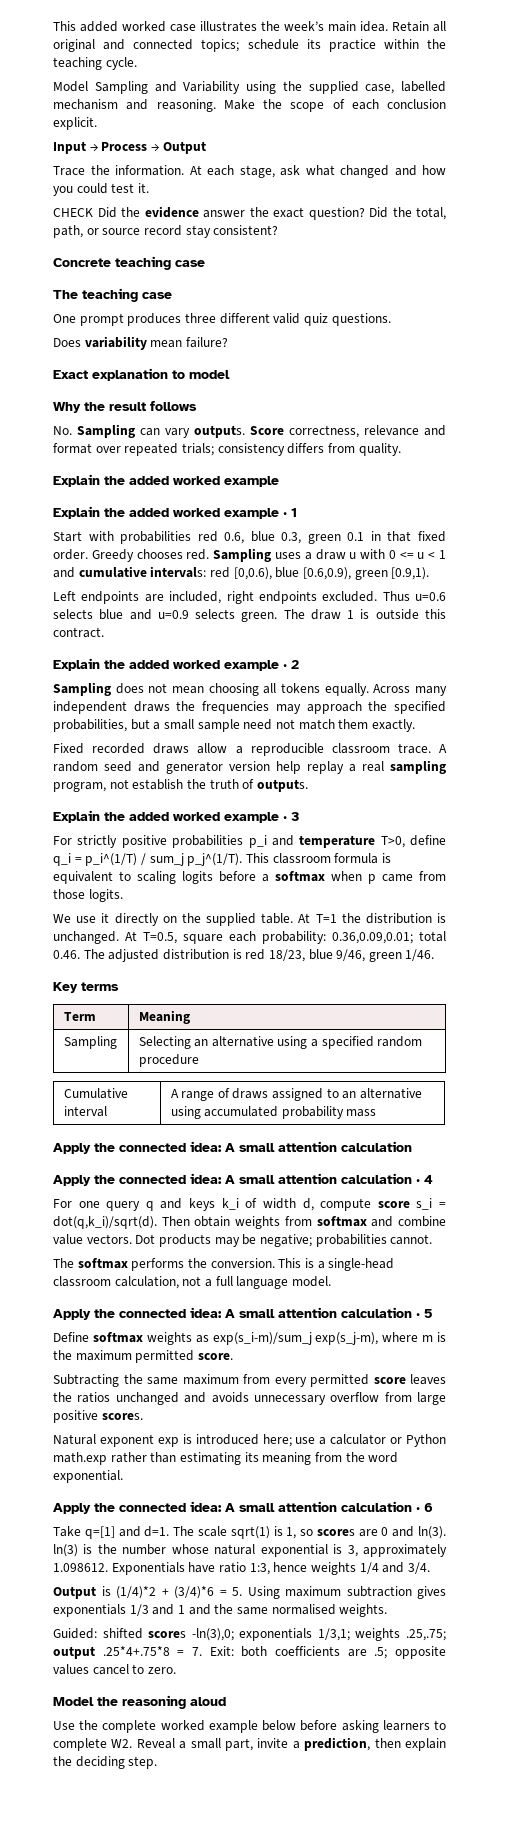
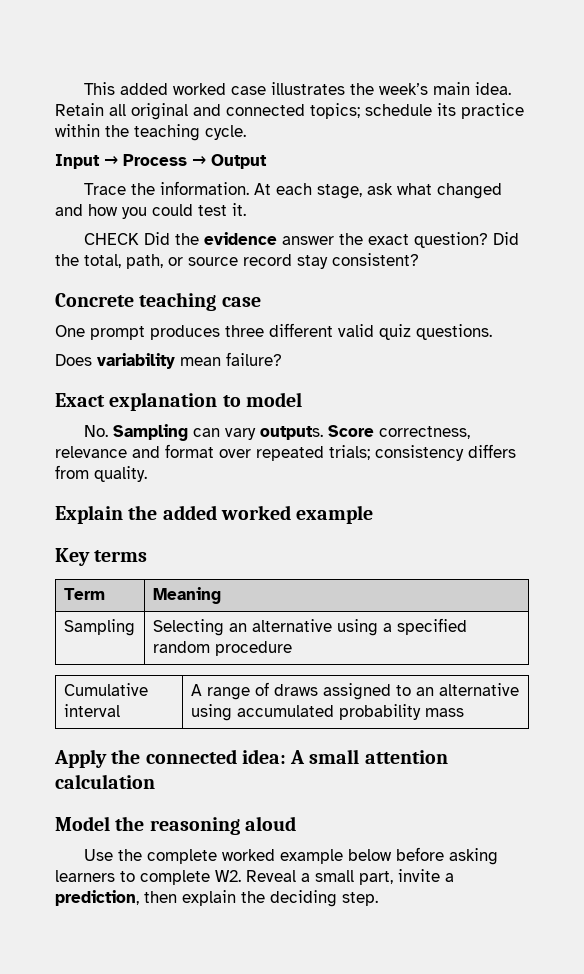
[53,81,446,94] [53,99,446,112] [53,117,97,130] // Model Sampling and Variability using the supplied case, labelled mechanism and reasoning. Make the scope of each conclusion explicit. -> (246, 132) none
[53,288,172,302] // The teaching case -> (261, 302) none
[53,401,197,413] // Why the result follows -> (302, 399) none
[53,506,297,519] [53,531,447,544] [53,548,446,562] [53,566,430,580] [53,591,446,604] [53,609,446,622] [53,627,104,638] [53,658,299,671] [53,682,448,696] [53,701,447,714] [53,719,415,732] [53,743,447,756] [53,760,446,774] [53,779,308,792] [53,810,299,823] [53,835,446,848] [53,853,391,866] [53,871,446,884] [53,889,123,902] [53,913,447,926] [53,931,446,944] [53,949,435,962] // Explain the added worked example · 1 // Start with probabilities red 0.6, blue 0.3, green 0.1 in that fixed order. Greedy chooses red. Sampling uses a draw u with 0 <= u < 1 and cumulative intervals: red [0,0.6), blue [0.6,0.9), green [0.9,1). // Left endpoints are included, right endpoints excluded. Thus u=0.6 selects blue and u=0.9 selects green. The draw 1 is outside this contract. // Explain the added worked example · 2 // Sampling does not mean choosing all tokens equally. Across many independent draws the frequencies may approach the specified probabilities, but a small sample need not match them exactly. // Fixed recorded draws allow a reproducible classroom trace. A random seed and generator version help replay a real sampling program, not establish the truth of outputs. // Explain the added worked example · 3 // For strictly positive probabilities p_i and temperature T>0, define q_i = p_i^(1/T) / sum_j p_j^(1/T). This classroom formula is equivalent to scaling logits before a softmax when p came from those logits. // We use it directly on the supplied table. At T=1 the distribution is unchanged. At T=0.5, square each probability: 0.36,0.09,0.01; total 0.46. The adjusted distribution is red 18/23, blue 9/46, green 1/46. -> (374, 514) none
[53,1173,433,1186] [53,1198,447,1211] [53,1216,447,1229] [53,1234,433,1247] [53,1258,395,1271] [53,1276,331,1289] [53,1307,433,1320] [53,1332,446,1345] [53,1350,233,1363] [53,1374,446,1387] [53,1392,446,1405] [53,1410,143,1423] [53,1434,446,1447] [53,1452,399,1465] [53,1470,123,1483] [53,1501,433,1514] [53,1526,446,1539] [53,1544,448,1557] [53,1562,430,1575] [53,1586,446,1599] [53,1604,388,1617] [53,1628,446,1641] [53,1646,446,1659] [53,1664,176,1675] // Apply the connected idea: A small attention calculation · 4 // For one query q and keys k_i of width d, compute score s_i = dot(q,k_i)/sqrt(d). Then obtain weights from softmax and combine value vectors. Dot products may be negative; probabilities cannot. // The softmax performs the conversion. This is a single-head classroom calculation, not a full language model. // Apply the connected idea: A small attention calculation · 5 // Define softmax weights as exp(s_i-m)/sum_j exp(s_j-m), where m is the maximum permitted score. // Subtracting the same maximum from every permitted score leaves the ratios unchanged and avoids unnecessary overflow from large positive scores. // Natural exponent exp is introduced here; use a calculator or Python math.exp rather than estimating its meaning from the word exponential. // Apply the connected idea: A small attention calculation · 6 // Take q=[1] and d=1. The scale sqrt(1) is 1, so scores are 0 and ln(3). ln(3) is the number whose natural exponential is 3, approximately 1.098612. Exponentials have ratio 1:3, hence weights 1/4 and 3/4. // Output is (1/4)*2 + (3/4)*6 = 5. Using maximum subtraction gives exponentials 1/3 and 1 and the same normalised weights. // Guided: shifted scores -ln(3),0; exponentials 1/3,1; weights .25,.75; output .25*4+.75*8 = 7. Exit: both coefficients are .5; opposite values cancel to zero. -> (155, 781) none

